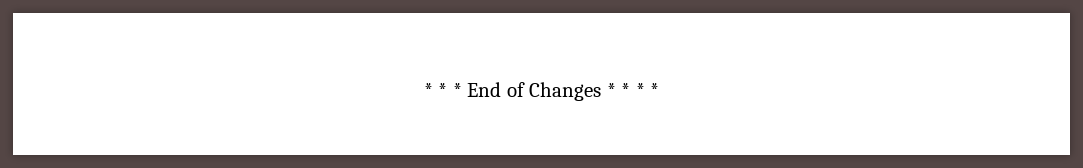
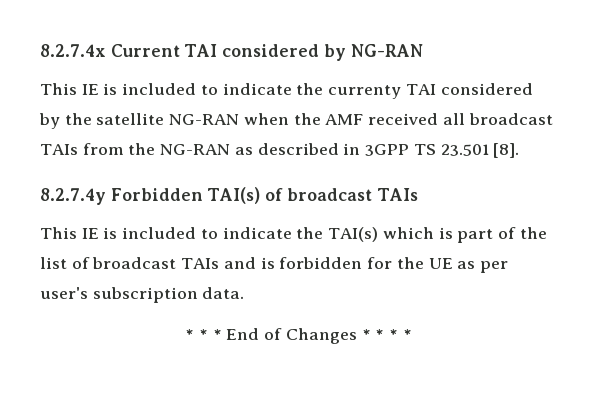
(423, 90) none -> [40,44,423,61] [40,83,533,99] [39,113,553,129] [40,143,520,158] [40,187,418,205] [40,227,547,243] [40,257,508,273] [40,287,245,303] 8.2.7.4x Current TAI considered by NG-RAN // This IE is included to indicate the currenty TAI considered by the satellite NG-RAN when the AMF received all broadcast TAIs from the NG-RAN as described in 3GPP TS 23.501 [8]. // 8.2.7.4y Forbidden TAI(s) of broadcast TAIs // This IE is included to indicate the TAI(s) which is part of the list of broadcast TAIs and is forbidden for the UE as per user's subscription data. //

